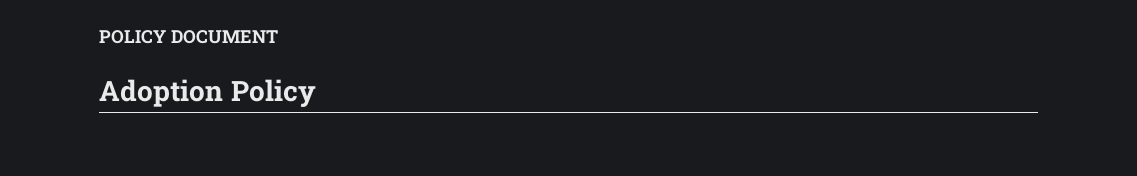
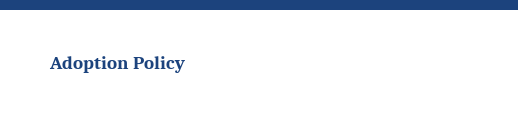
[99,30,278,44] POLICY DOCUMENT // -> (49, 64) none

